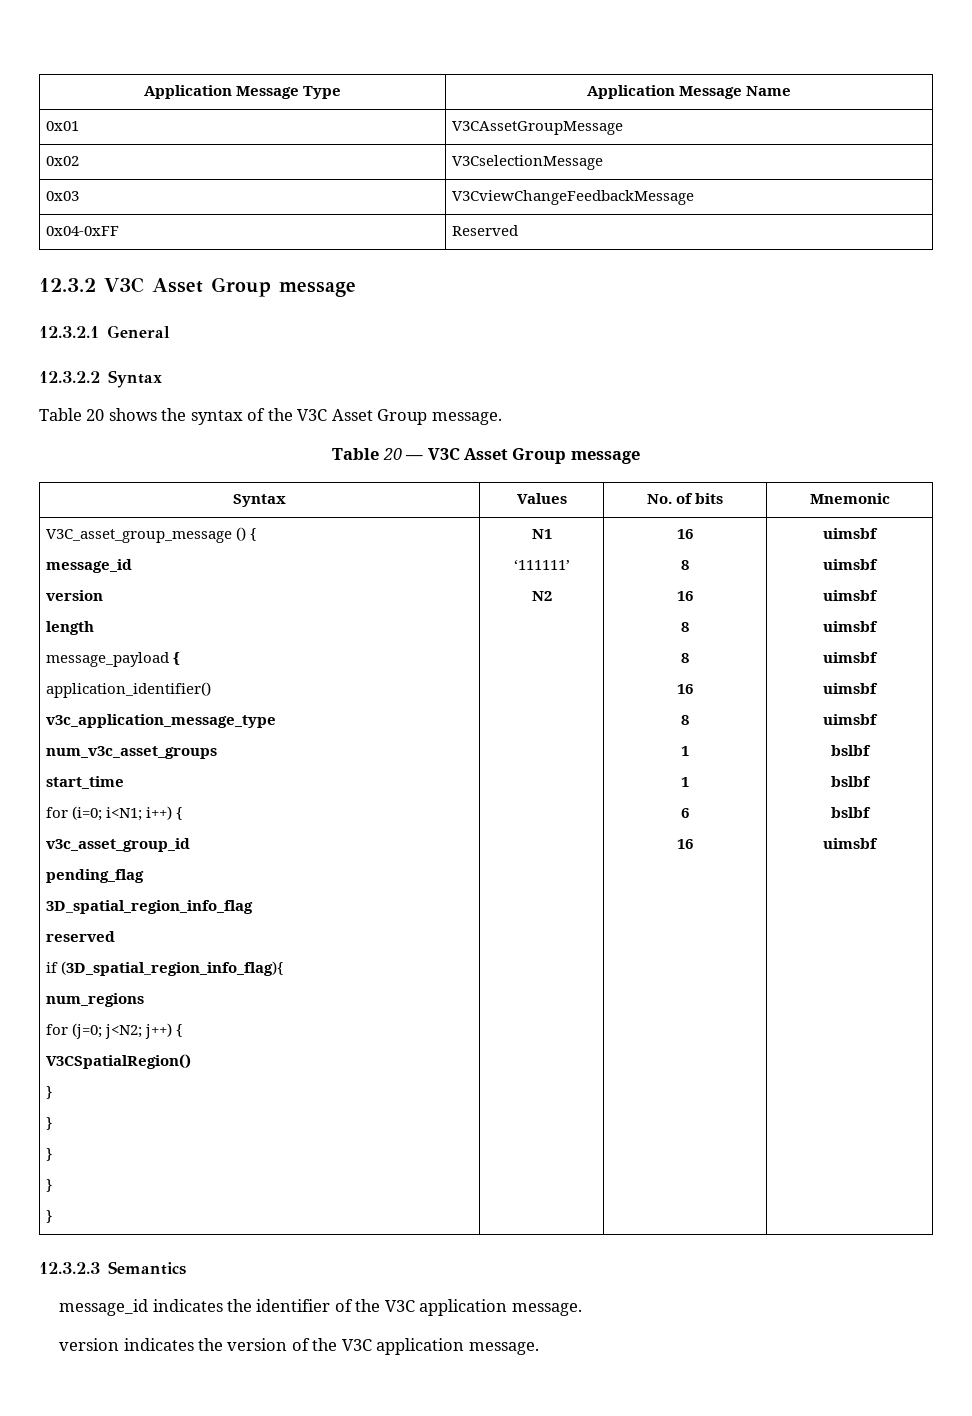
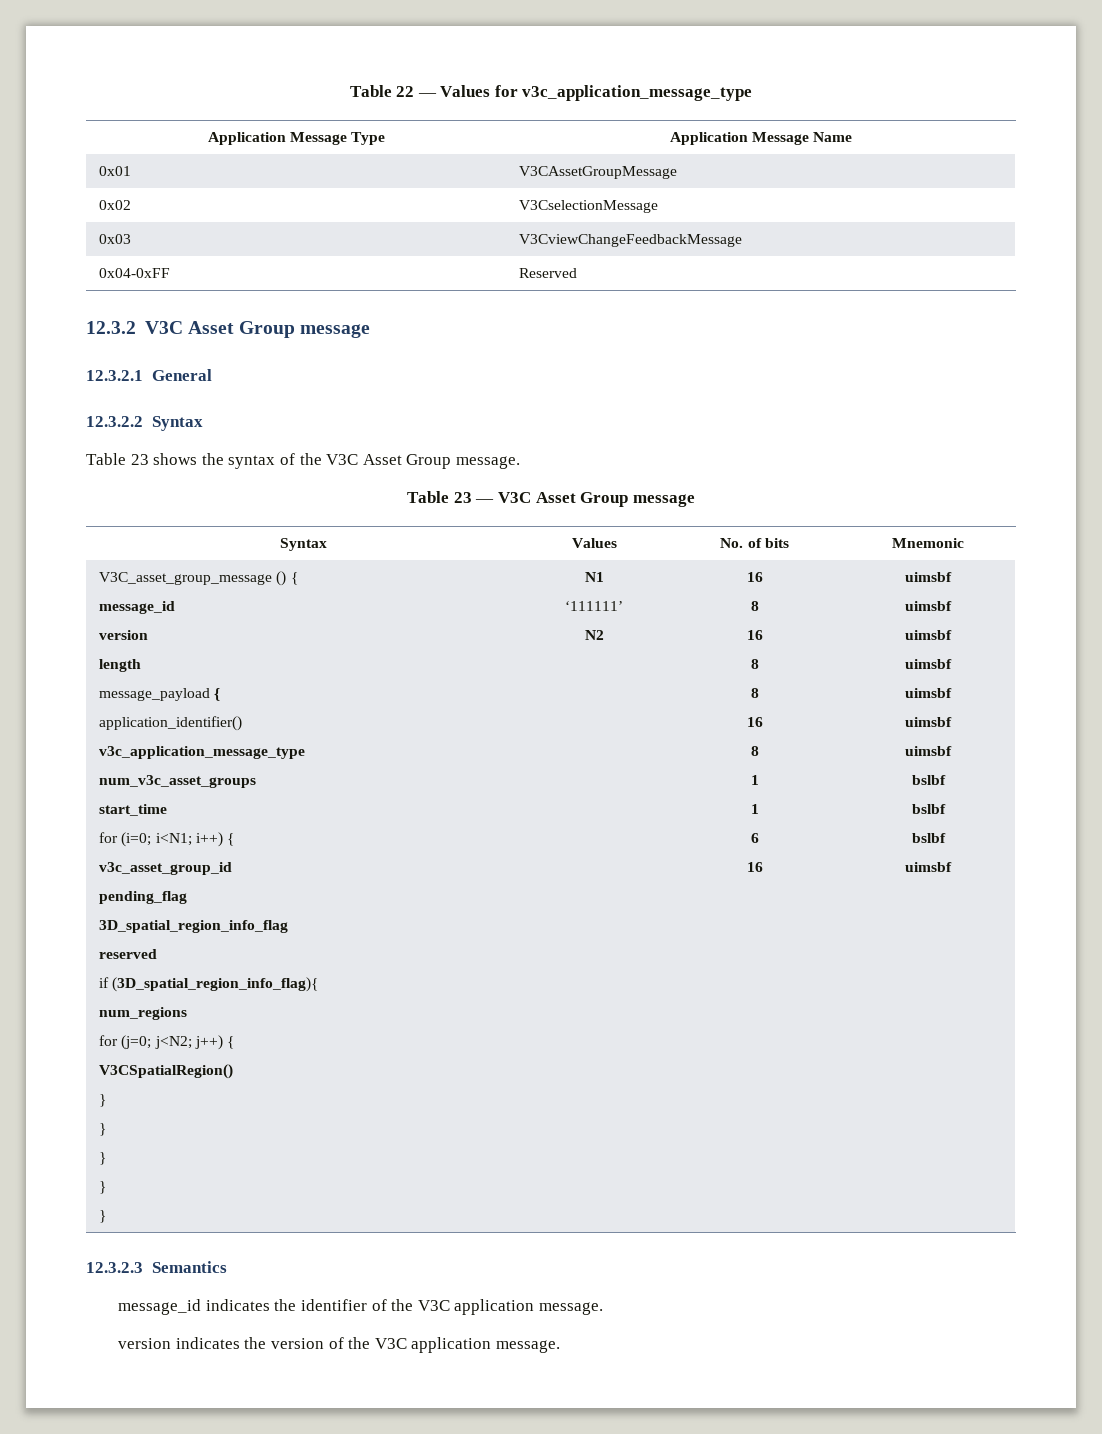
(143, 92) none -> [349,85,753,101] Table 22 — Values for v3c_application_message_type //
[86,409,105,421] 20 -> [130,454,149,465] 23
[382,448,402,460] 20 -> [453,492,472,503] 23

